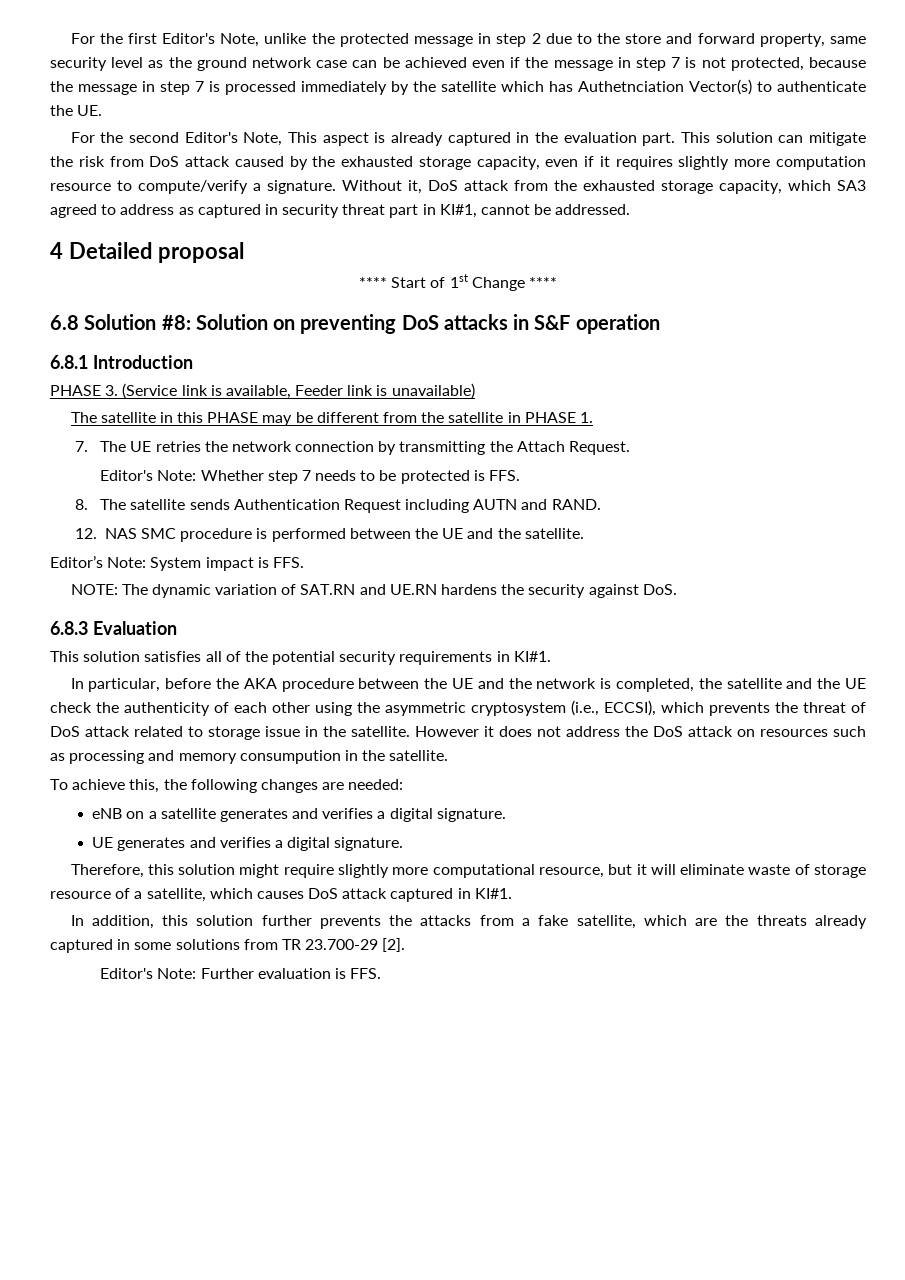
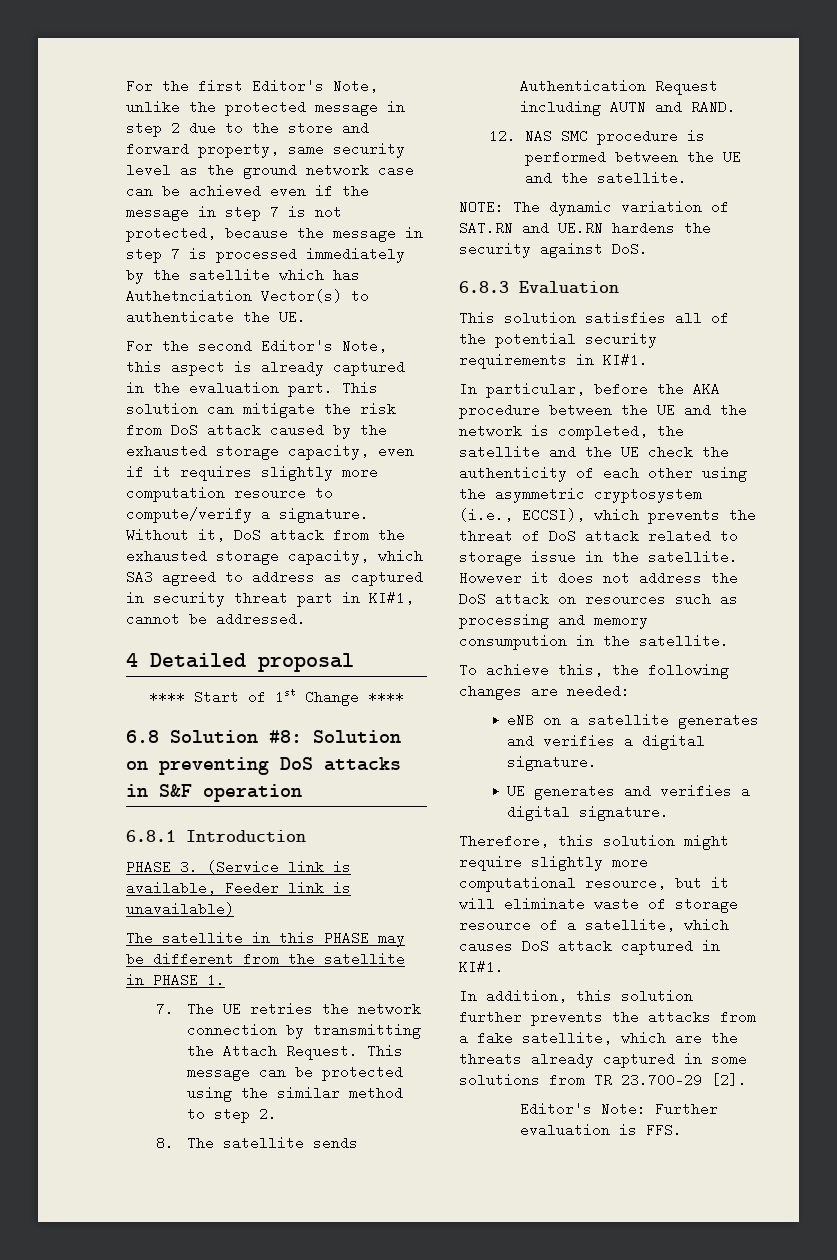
[287,132,317,143] This -> [126,361,162,372] this
[100,470,521,484] // Editor's Note: Whether step 7 needs to be protected is FFS. -> [366,1044,403,1058] [186,1065,403,1081] [186,1086,403,1102] [186,1107,277,1123] This message can be protected using the similar method to step 2.
[50,555,304,571] // Editor’s Note: System impact is FFS. -> (687, 178) none

